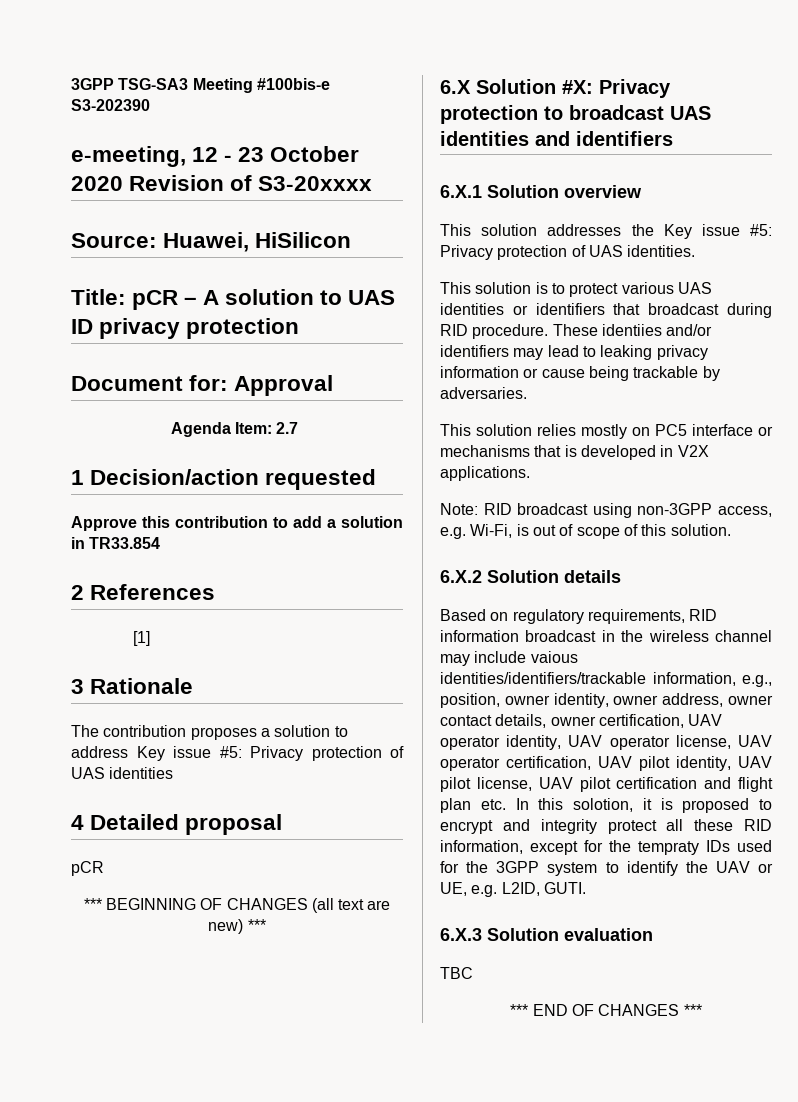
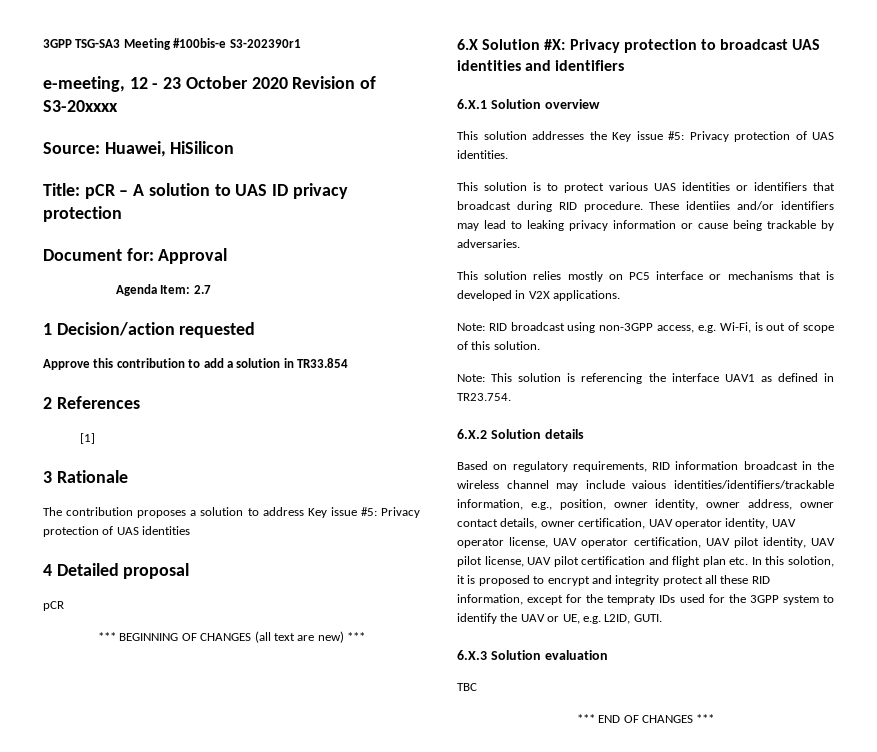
[71,99,150,111] S3-202390 -> [229,39,301,48] S3-202390r1
(731, 530) none -> [457,373,834,384] [457,393,511,401] // Note: This solution is referencing the interface UAV1 as defined in TR23.754.

